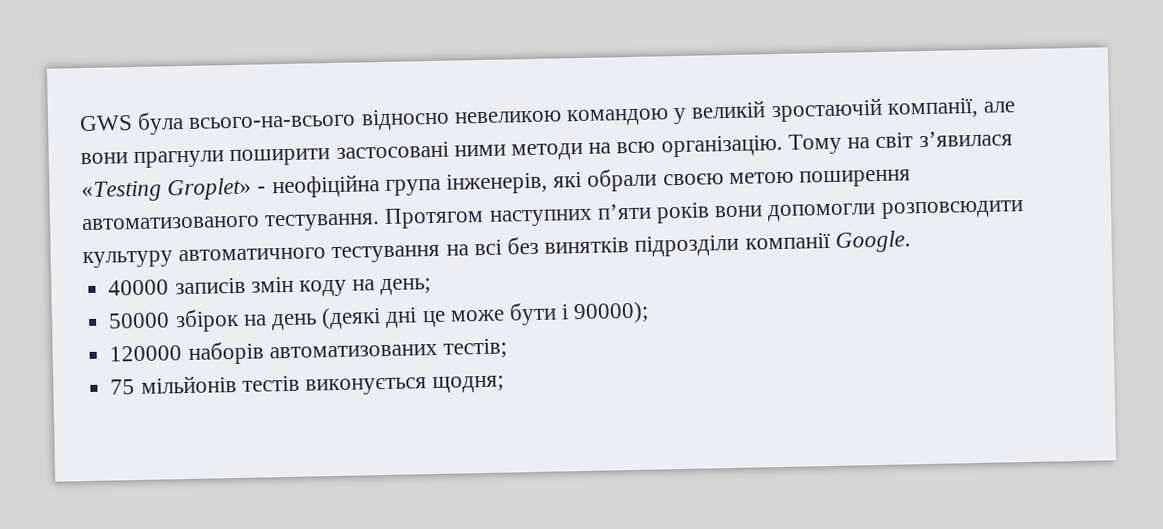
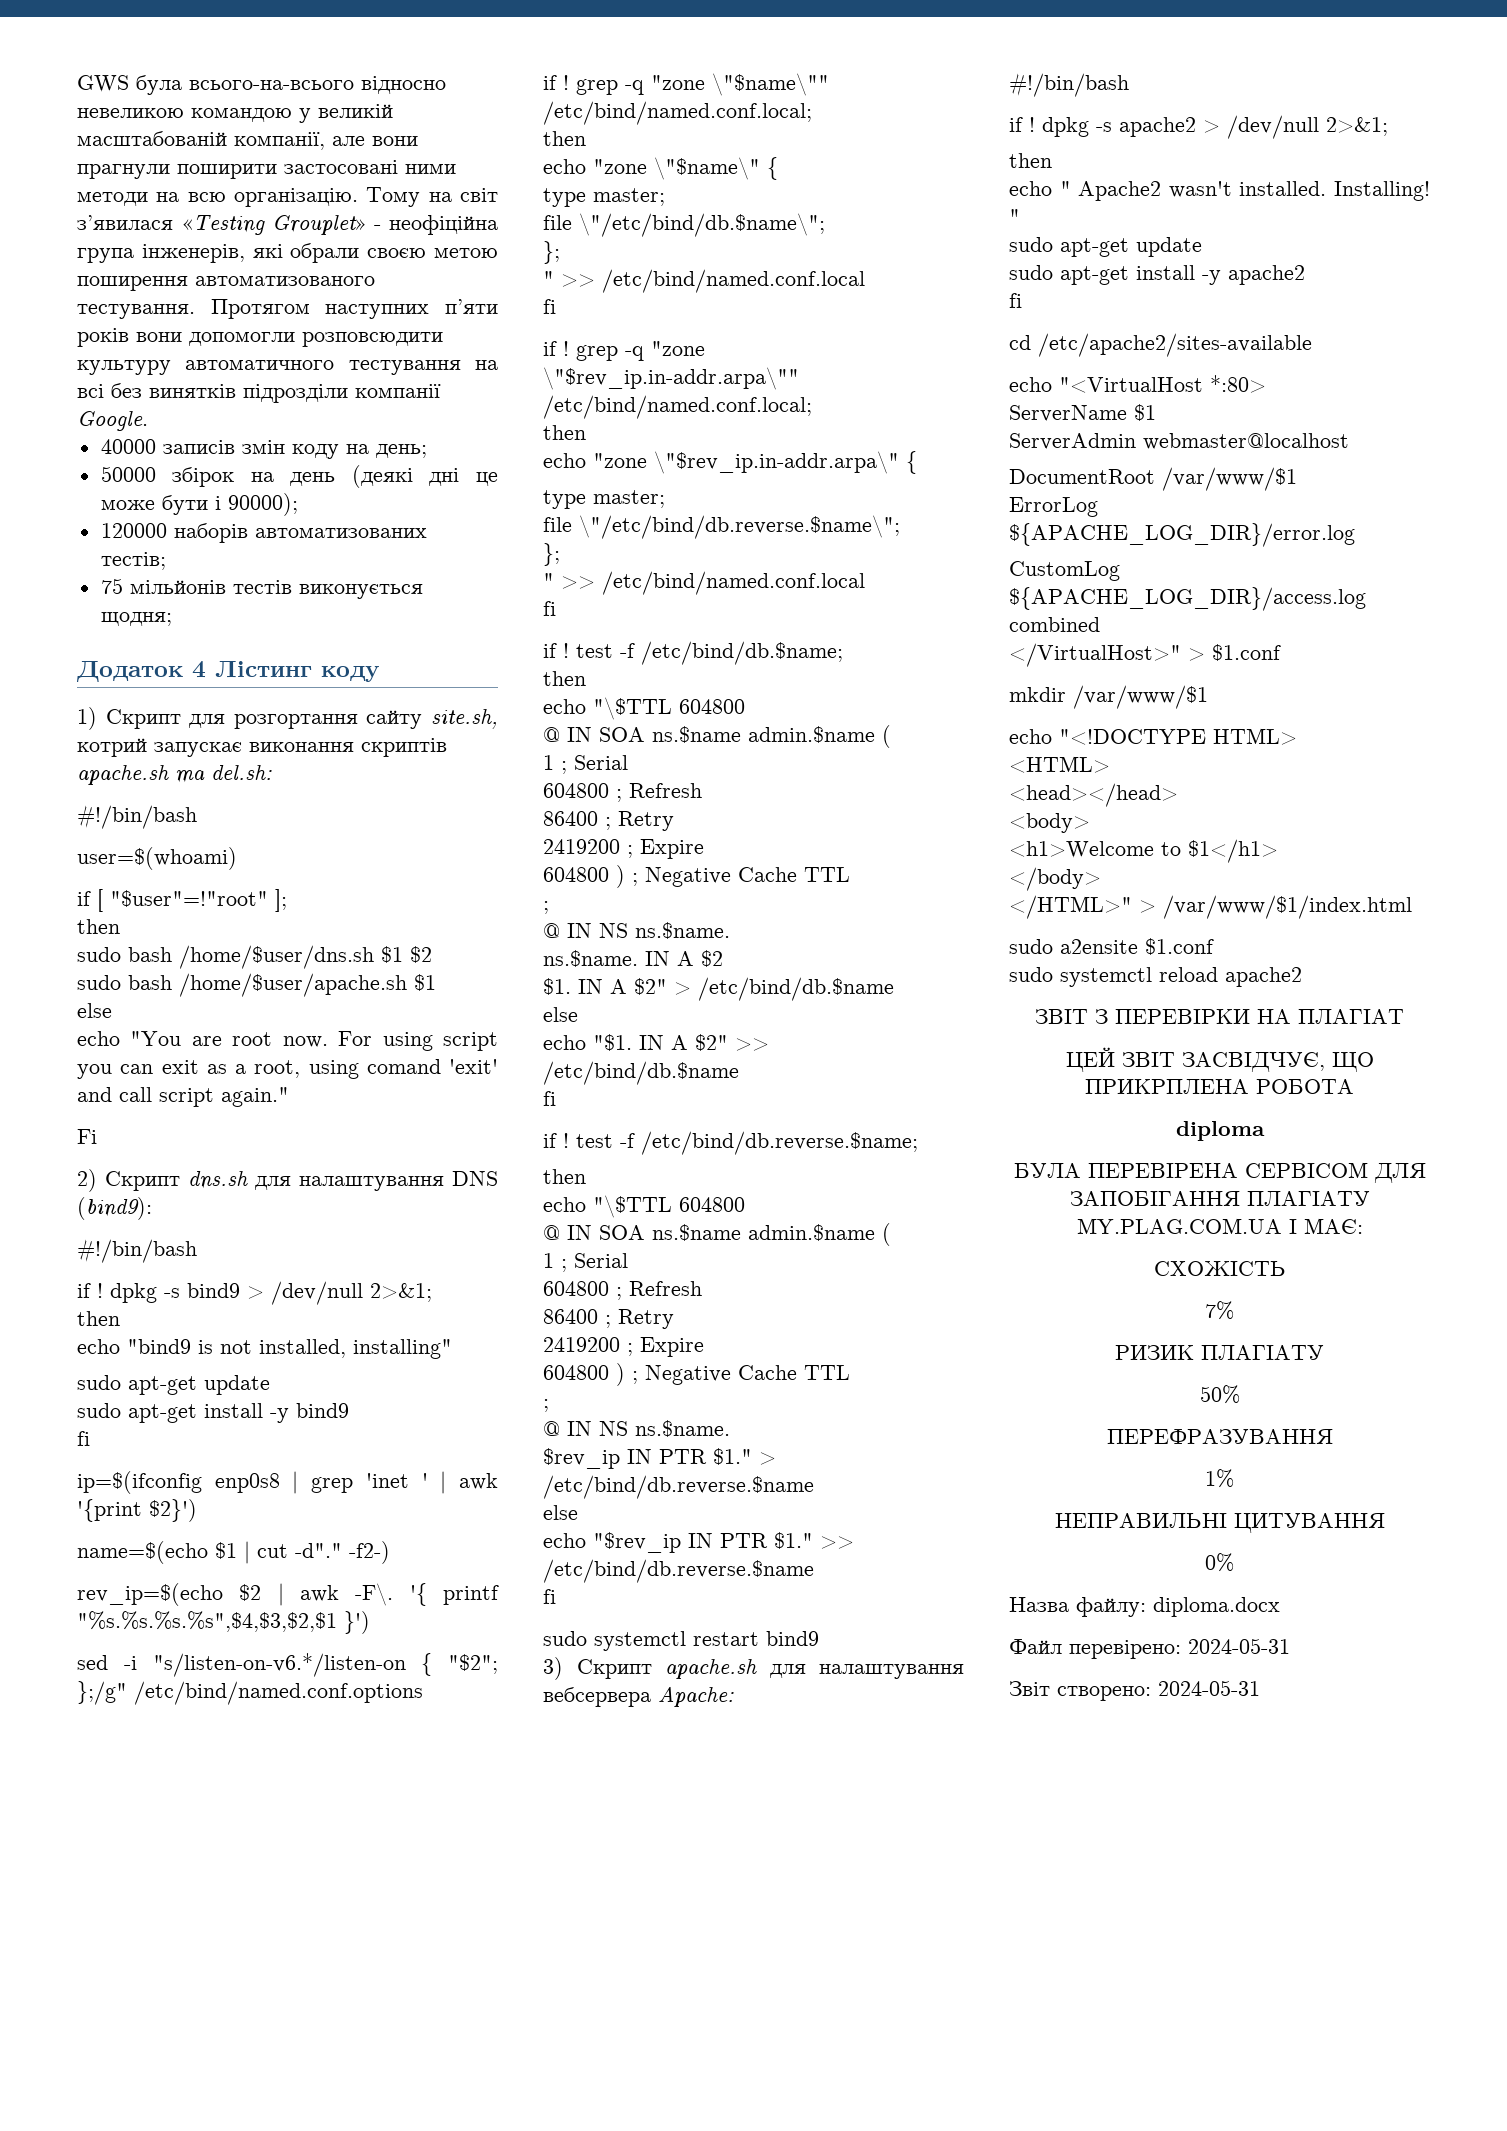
[770,97,883,123] зростаючій -> [77,131,227,146] масштабованій
[167,177,253,201] Groplet» -> [271,215,367,235] Grouplet»
(505, 384) none -> [76,661,380,682] [77,707,498,730] [77,738,447,757] [77,765,272,785] [77,805,197,829] [77,847,237,870] [77,889,287,912] [77,919,120,934] [77,945,432,969] [77,973,436,997] [77,1003,112,1018] [77,1031,498,1051] [77,1059,498,1079] [77,1087,289,1107] [77,1129,97,1144] [77,1169,498,1192] [77,1197,152,1220] [77,1239,197,1263] [77,1281,432,1305] [77,1311,120,1326] [77,1339,452,1359] [77,1375,270,1395] [77,1403,349,1423] [77,1431,90,1446] [77,1471,499,1494] [77,1499,197,1522] [77,1541,390,1564] [77,1583,499,1606] [77,1611,370,1634] [77,1653,498,1677] [77,1681,423,1705] [543,73,829,96] [543,101,812,125] [543,131,586,146] [543,157,778,180] [543,188,665,207] [543,213,825,237] [543,241,560,264] [543,269,865,293] [543,299,556,314] [543,341,705,361] [543,367,799,390] [543,395,812,419] [543,425,586,440] [543,451,917,474] [543,490,665,509] [543,515,900,539] [543,543,560,566] [543,571,865,595] [543,601,556,616] [543,641,843,665] [543,671,586,686] [543,697,745,720] [543,725,891,748] [543,755,628,774] [543,783,702,802] [543,811,674,831] [543,839,704,859] [543,865,850,888] [543,901,549,914] [543,922,730,939] [543,950,723,967] [543,977,894,1001] [543,1007,578,1022] [543,1034,769,1051] [543,1061,739,1085] [543,1091,556,1106] [543,1131,918,1155] [543,1169,586,1184] [543,1195,745,1218] [543,1223,891,1246] [543,1253,628,1272] [543,1281,702,1300] [543,1309,674,1329] [543,1337,704,1357] [543,1363,850,1386] [543,1399,549,1412] [543,1420,730,1437] [543,1448,776,1469] [543,1475,814,1499] [543,1505,578,1520] [543,1532,854,1553] [543,1559,814,1583] [543,1589,556,1604] [543,1631,819,1651] [543,1657,964,1680] [543,1686,734,1707] [1009,73,1129,97] [1009,115,1388,139] [1009,153,1052,168] [1009,181,1430,201] [1009,209,1020,224] [1009,237,1202,257] [1009,265,1305,285] [1009,293,1022,308] [1009,333,1312,357] [1009,375,1266,393] [1009,404,1156,422] [1009,433,1349,450] [1009,467,1297,491] [1009,497,1098,517] [1009,523,1355,547] [1009,561,1120,581] [1009,587,1366,611] [1009,617,1100,632] [1009,643,1281,667] [1009,685,1208,709] [1009,728,1297,745] [1009,756,1110,773] [1009,783,1178,807] [1009,813,1090,833] [1009,839,1278,863] [1009,867,1101,891] [1009,895,1412,919] [1009,938,1214,955] [1009,967,1302,987] [1035,1009,1404,1024] [1065,1047,1374,1072] [1085,1079,1354,1094] [1175,1121,1265,1141] [1013,1162,1426,1183] [1069,1191,1370,1206] [1076,1218,1363,1234] [1153,1261,1286,1276] [1205,1301,1234,1320] [1115,1345,1324,1360] [1199,1385,1240,1404] [1106,1429,1333,1444] [1205,1469,1234,1488] [1054,1513,1385,1533] [1205,1553,1234,1572] [1009,1597,1280,1617] [1009,1638,1290,1659] [1009,1680,1260,1701] // Додаток 4 Лістинг коду // 1) Скрипт для розгортання сайту site.sh, котрий запускає виконання скриптів apache.sh та del.sh: // #!/bin/bash // user=$(whoami) // if [ "$user"=!"root" ]; // then // sudo bash /home/$user/dns.sh $1 $2 // sudo bash /home/$user/apache.sh $1 // else // echo "You are root now. For using script you can exit as a root, using comand 'exit' and call script again." // Fi // 2) Скрипт dns.sh для налаштування DNS (bind9): // #!/bin/bash // if ! dpkg -s bind9 > /dev/null 2>&1; // then // echo "bind9 is not installed, installing" // sudo apt-get update // sudo apt-get install -y bind9 // fi // ip=$(ifconfig enp0s8 | grep 'inet ' | awk '{print $2}') // name=$(echo $1 | cut -d"." -f2-) // rev_ip=$(echo $2 | awk -F\. '{ printf "%s.%s.%s.%s",$4,$3,$2,$1 }') // sed -i "s/listen-on-v6.*/listen-on { "$2"; };/g" /etc/bind/named.conf.options // if ! grep -q "zone \"$name\"" /etc/bind/named.conf.local; // then // echo "zone \"$name\" { // type master; // file \"/etc/bind/db.$name\"; // }; // " >> /etc/bind/named.conf.local // fi // if ! grep -q "zone \"$rev_ip.in-addr.arpa\"" /etc/bind/named.conf.local; // then // echo "zone \"$rev_ip.in-addr.arpa\" { // type master; // file \"/etc/bind/db.reverse.$name\"; // }; // " >> /etc/bind/named.conf.local // fi // if ! test -f /etc/bind/db.$name; // then // echo "\$TTL 604800 // @ IN SOA ns.$name admin.$name ( // 1 ; Serial // 604800 ; Refresh // 86400 ; Retry // 2419200 ; Expire // 604800 ) ; Negative Cache TTL // ; // @ IN NS ns.$name. // ns.$name. IN A $2 // $1. IN A $2" > /etc/bind/db.$name // else // echo "$1. IN A $2" >> /etc/bind/db.$name // fi // if ! test -f /etc/bind/db.reverse.$name; // then // echo "\$TTL 604800 // @ IN SOA ns.$name admin.$name ( // 1 ; Serial // 604800 ; Refresh // 86400 ; Retry // 2419200 ; Expire // 604800 ) ; Negative Cache TTL // ; // @ IN NS ns.$name. // $rev_ip IN PTR $1." > /etc/bind/db.reverse.$name // else // echo "$rev_ip IN PTR $1." >> /etc/bind/db.reverse.$name // fi // sudo systemctl restart bind9 // 3) Скрипт apache.sh для налаштування вебсервера Apache: // #!/bin/bash // if ! dpkg -s apache2 > /dev/null 2>&1; // then // echo " Apache2 wasn't installed. Installing! " // sudo apt-get update // sudo apt-get install -y apache2 // fi // cd /etc/apache2/sites-available // echo "<VirtualHost *:80> // ServerName $1 // ServerAdmin webmaster@localhost // DocumentRoot /var/www/$1 // ErrorLog ${APACHE_LOG_DIR}/error.log // CustomLog ${APACHE_LOG_DIR}/access.log combined // </VirtualHost>" > $1.conf // mkdir /var/www/$1 // echo "<!DOCTYPE HTML> // <HTML> // <head></head> // <body> // <h1>Welcome to $1</h1> // </body> // </HTML>" > /var/www/$1/index.html // sudo a2ensite $1.conf // sudo systemctl reload apache2 // ЗВІТ З ПЕРЕВІРКИ НА ПЛАГІАТ // ЦЕЙ ЗВІТ ЗАСВІДЧУЄ, ЩО ПРИКРПЛЕНА РОБОТА // diploma // БУЛА ПЕРЕВІРЕНА СЕРВІСОМ ДЛЯ ЗАПОБІГАННЯ ПЛАГІАТУ MY.PLAG.COM.UA І МАЄ: // СХОЖІСТЬ // 7% // РИЗИК ПЛАГІАТУ // 50% // ПЕРЕФРАЗУВАННЯ // 1% // НЕПРАВИЛЬНІ ЦИТУВАННЯ // 0% // Назва файлу: diploma.docx // Файл перевірено: 2024-05-31 // Звіт створено: 2024-05-31

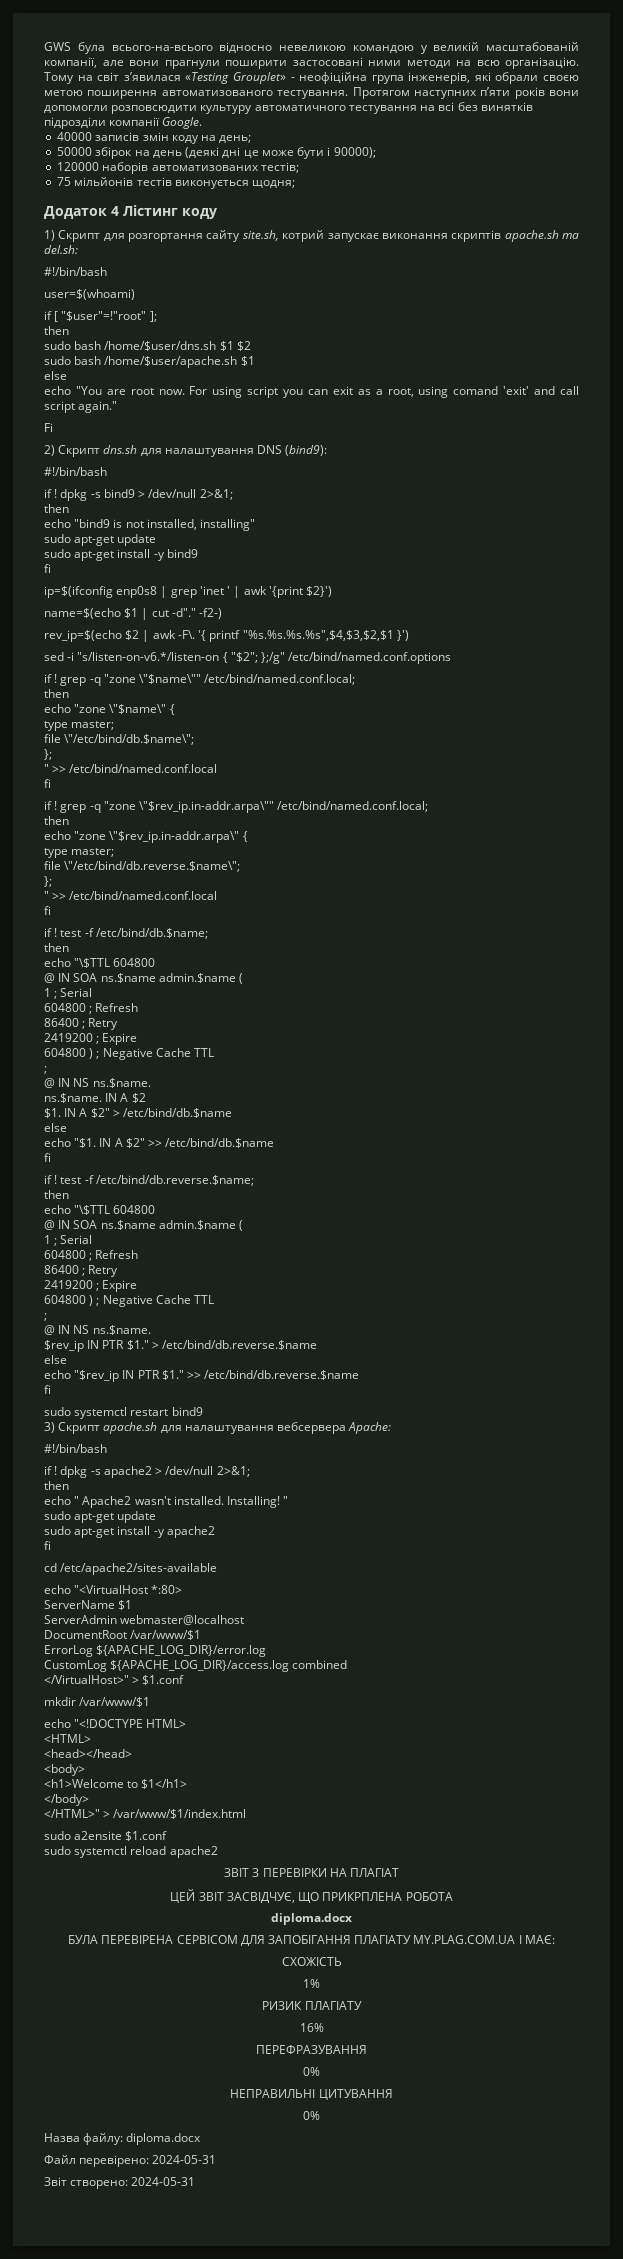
[1175,1121,1265,1141] diploma -> [271,1913,352,1925] diploma.docx
[1205,1301,1234,1320] 7% -> [303,1979,320,1988] 1%
[1199,1385,1240,1404] 50% -> [299,2023,324,2032] 16%
[1205,1469,1234,1488] 1% -> [303,2067,320,2076] 0%

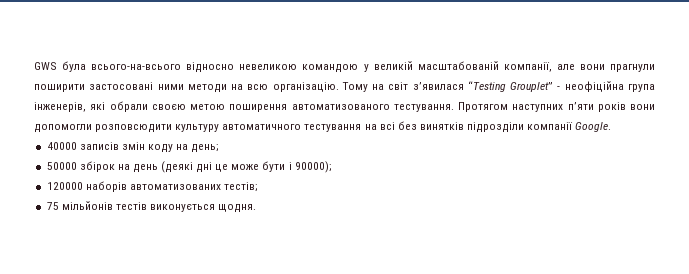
[185,72,286,84] «Testing Grouplet» -> [467,81,554,92] “Testing Grouplet”
[252,180,296,188] [44,205,217,219] [44,230,580,242] [44,245,78,254] [44,267,107,276] [44,289,135,300] [44,311,157,322] [44,326,69,335] [44,341,251,351] [44,356,255,368] [44,371,67,380] [44,386,580,398] [44,401,118,413] [44,423,53,432] [44,445,328,457] [44,467,107,476] [44,489,233,501] [44,504,69,513] [44,519,256,531] [44,534,157,546] [44,549,198,561] [44,564,51,573] [44,586,333,598] [44,608,223,620] [44,630,409,642] [44,652,452,664] [44,674,356,686] [44,689,69,698] [44,704,175,715] [44,721,115,731] [44,734,195,745] [44,749,52,760] [44,764,218,773] [44,779,51,788] [44,801,429,813] [44,816,69,825] [44,831,248,843] [44,848,115,858] [44,861,241,872] [44,876,52,887] [44,891,218,900] [44,906,51,915] [44,928,208,939] [44,943,69,952] [44,958,156,968] [44,973,244,984] [44,988,93,999] [44,1003,139,1014] [44,1018,119,1030] [44,1033,138,1045] [44,1048,215,1060] [44,1066,47,1074] [44,1078,151,1088] [44,1093,146,1103] [44,1108,233,1118] [44,1123,67,1132] [44,1138,275,1148] [44,1153,51,1162] [44,1175,254,1186] [44,1190,69,1199] [44,1205,156,1215] [44,1220,244,1231] [44,1235,93,1246] [44,1250,139,1261] [44,1265,119,1277] [44,1280,138,1292] [44,1295,215,1307] [44,1313,47,1321] [44,1325,151,1335] [44,1340,318,1352] [44,1355,67,1364] [44,1370,360,1382] [44,1385,51,1394] [44,1407,203,1419] [44,1422,392,1434] [44,1444,107,1453] [44,1466,250,1478] [44,1481,69,1490] [44,1496,289,1508] [44,1511,157,1523] [44,1526,215,1538] [44,1541,51,1550] [44,1563,218,1575] [44,1585,183,1594] [44,1600,133,1610] [44,1615,245,1625] [44,1630,202,1640] [44,1645,267,1657] [44,1660,348,1672] [44,1675,185,1685] [44,1697,151,1707] [44,1719,187,1728] [44,1734,91,1743] [44,1749,132,1758] [44,1764,85,1776] [44,1779,188,1789] [44,1794,89,1806] [44,1809,247,1819] [44,1831,168,1841] [44,1846,218,1858] [224,1868,399,1877] [170,1889,453,1903] [271,1913,352,1925] [68,1935,555,1946] [281,1957,342,1966] [303,1979,320,1988] [262,2001,362,2010] [299,2023,324,2032] [256,2045,367,2054] [303,2067,320,2076] [230,2089,393,2100] [303,2111,320,2120] [44,2133,202,2145] [44,2155,217,2167] [44,2177,196,2189] щодня; // Додаток 4 Лістинг коду // 1) Скрипт для розгортання сайту site.sh, котрий запускає виконання скриптів apache.sh та del.sh: // #!/bin/bash // user=$(whoami) // if [ "$user"=!"root" ]; // then // sudo bash /home/$user/dns.sh $1 $2 // sudo bash /home/$user/apache.sh $1 // else // echo "You are root now. For using script you can exit as a root, using comand 'exit' and call script again." // Fi // 2) Скрипт dns.sh для налаштування DNS (bind9): // #!/bin/bash // if ! dpkg -s bind9 > /dev/null 2>&1; // then // echo "bind9 is not installed, installing" // sudo apt-get update // sudo apt-get install -y bind9 // fi // ip=$(ifconfig enp0s8 | grep 'inet ' | awk '{print $2}') // name=$(echo $1 | cut -d"." -f2-) // rev_ip=$(echo $2 | awk -F\. '{ printf "%s.%s.%s.%s",$4,$3,$2,$1 }') // sed -i "s/listen-on-v6.*/listen-on { "$2"; };/g" /etc/bind/named.conf.options // if ! grep -q "zone \"$name\"" /etc/bind/named.conf.local; // then // echo "zone \"$name\" { // type master; // file \"/etc/bind/db.$name\"; // }; // " >> /etc/bind/named.conf.local // fi // if ! grep -q "zone \"$rev_ip.in-addr.arpa\"" /etc/bind/named.conf.local; // then // echo "zone \"$rev_ip.in-addr.arpa\" { // type master; // file \"/etc/bind/db.reverse.$name\"; // }; // " >> /etc/bind/named.conf.local // fi // if ! test -f /etc/bind/db.$name; // then // echo "\$TTL 604800 // @ IN SOA ns.$name admin.$name ( // 1 ; Serial // 604800 ; Refresh // 86400 ; Retry // 2419200 ; Expire // 604800 ) ; Negative Cache TTL // ; // @ IN NS ns.$name. // ns.$name. IN A $2 // $1. IN A $2" > /etc/bind/db.$name // else // echo "$1. IN A $2" >> /etc/bind/db.$name // fi // if ! test -f /etc/bind/db.reverse.$name; // then // echo "\$TTL 604800 // @ IN SOA ns.$name admin.$name ( // 1 ; Serial // 604800 ; Refresh // 86400 ; Retry // 2419200 ; Expire // 604800 ) ; Negative Cache TTL // ; // @ IN NS ns.$name. // $rev_ip IN PTR $1." > /etc/bind/db.reverse.$name // else // echo "$rev_ip IN PTR $1." >> /etc/bind/db.reverse.$name // fi // sudo systemctl restart bind9 // 3) Скрипт apache.sh для налаштування вебсервера Apache: // #!/bin/bash // if ! dpkg -s apache2 > /dev/null 2>&1; // then // echo " Apache2 wasn't installed. Installing! " // sudo apt-get update // sudo apt-get install -y apache2 // fi // cd /etc/apache2/sites-available // echo "<VirtualHost *:80> // ServerName $1 // ServerAdmin webmaster@localhost // DocumentRoot /var/www/$1 // ErrorLog ${APACHE_LOG_DIR}/error.log // CustomLog ${APACHE_LOG_DIR}/access.log combined // </VirtualHost>" > $1.conf // mkdir /var/www/$1 // echo "<!DOCTYPE HTML> // <HTML> // <head></head> // <body> // <h1>Welcome to $1</h1> // </body> // </HTML>" > /var/www/$1/index.html // sudo a2ensite $1.conf // sudo systemctl reload apache2 // ЗВІТ З ПЕРЕВІРКИ НА ПЛАГІАТ // ЦЕЙ ЗВІТ ЗАСВІДЧУЄ, ЩО ПРИКРПЛЕНА РОБОТА // diploma.docx // БУЛА ПЕРЕВІРЕНА СЕРВІСОМ ДЛЯ ЗАПОБІГАННЯ ПЛАГІАТУ MY.PLAG.COM.UA І МАЄ: // СХОЖІСТЬ // 1% // РИЗИК ПЛАГІАТУ // 16% // ПЕРЕФРАЗУВАННЯ // 0% // НЕПРАВИЛЬНІ ЦИТУВАННЯ // 0% // Назва файлу: diploma.docx // Файл перевірено: 2024-05-31 // Звіт створено: 2024-05-31 -> [218,204,257,213] щодня.

